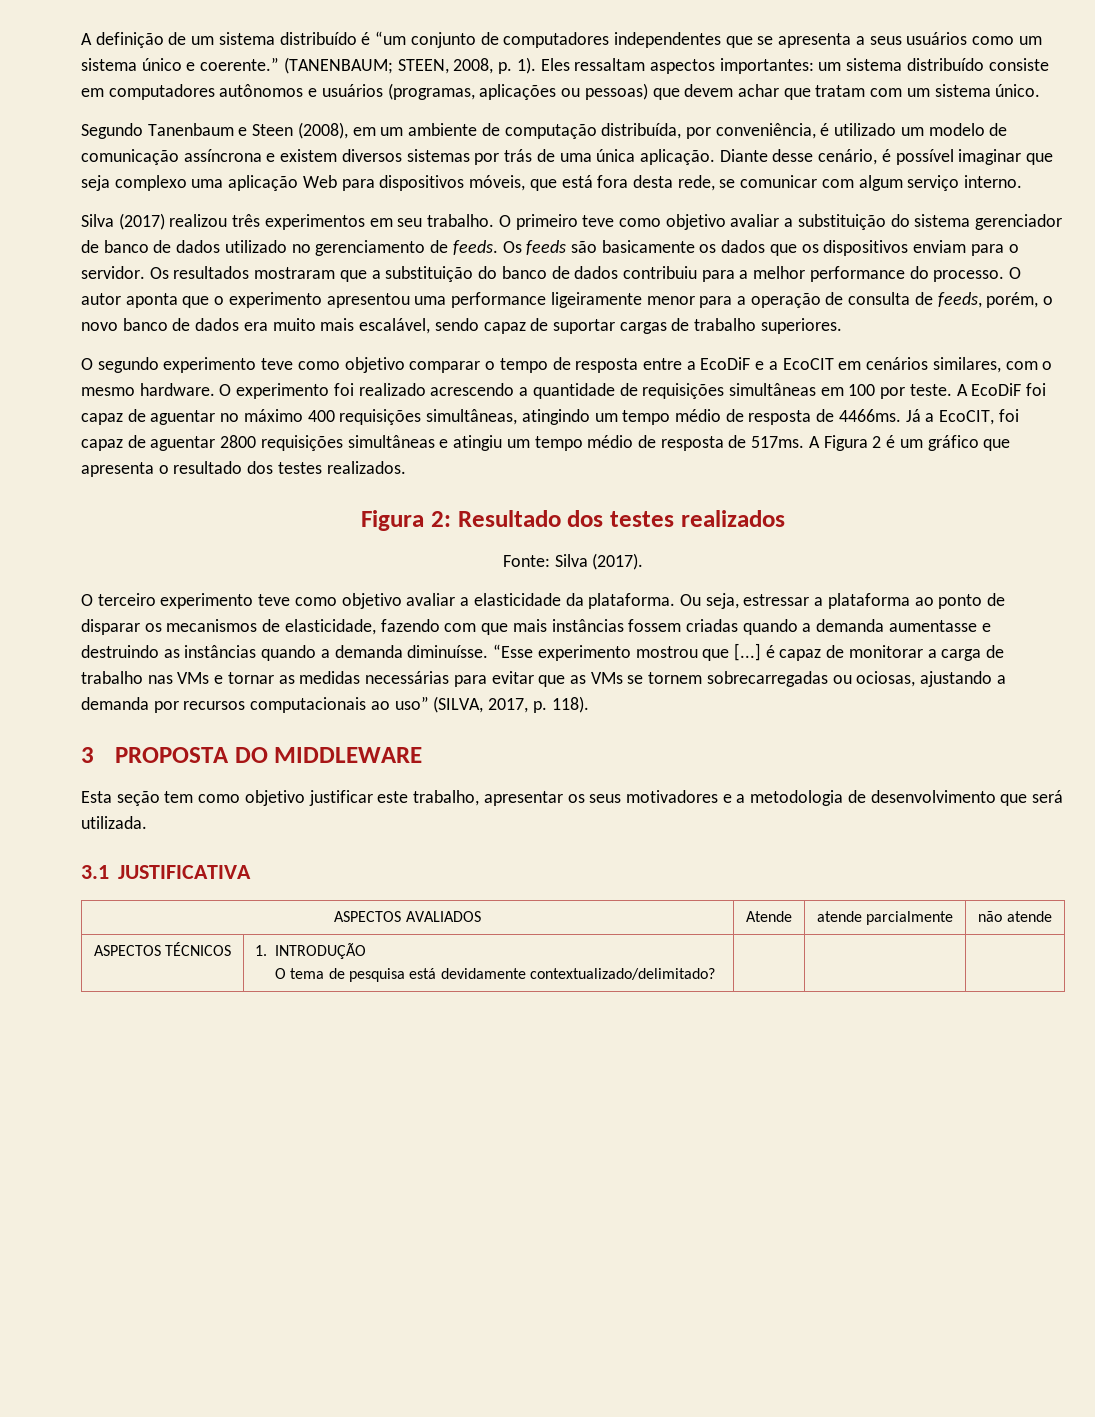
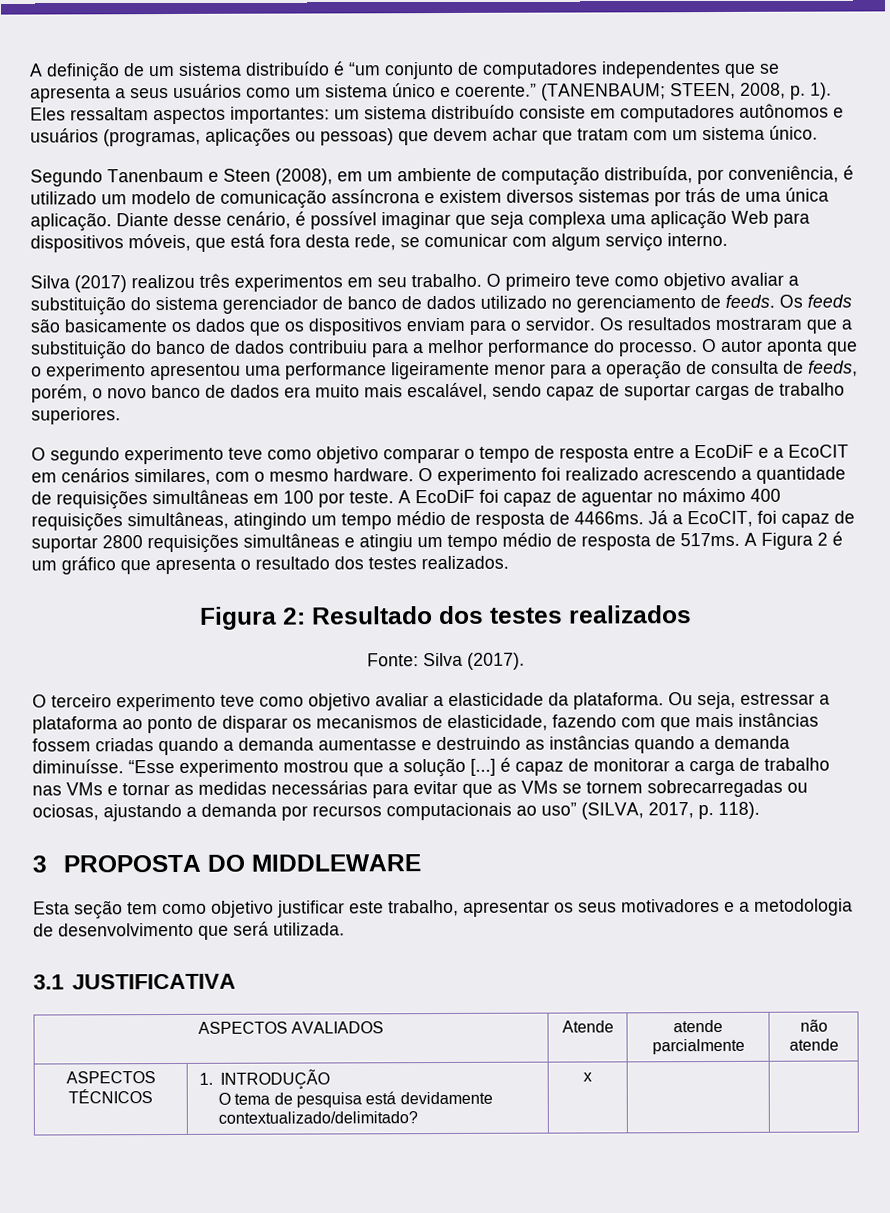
[114,175,187,191] complexo -> [528,211,606,229] complexa
[150,436,216,451] aguentar -> [31,536,98,553] suportar
(730, 655) none -> [388,757,466,778] a solução
(715, 974) none -> [583,1072,592,1082] x

